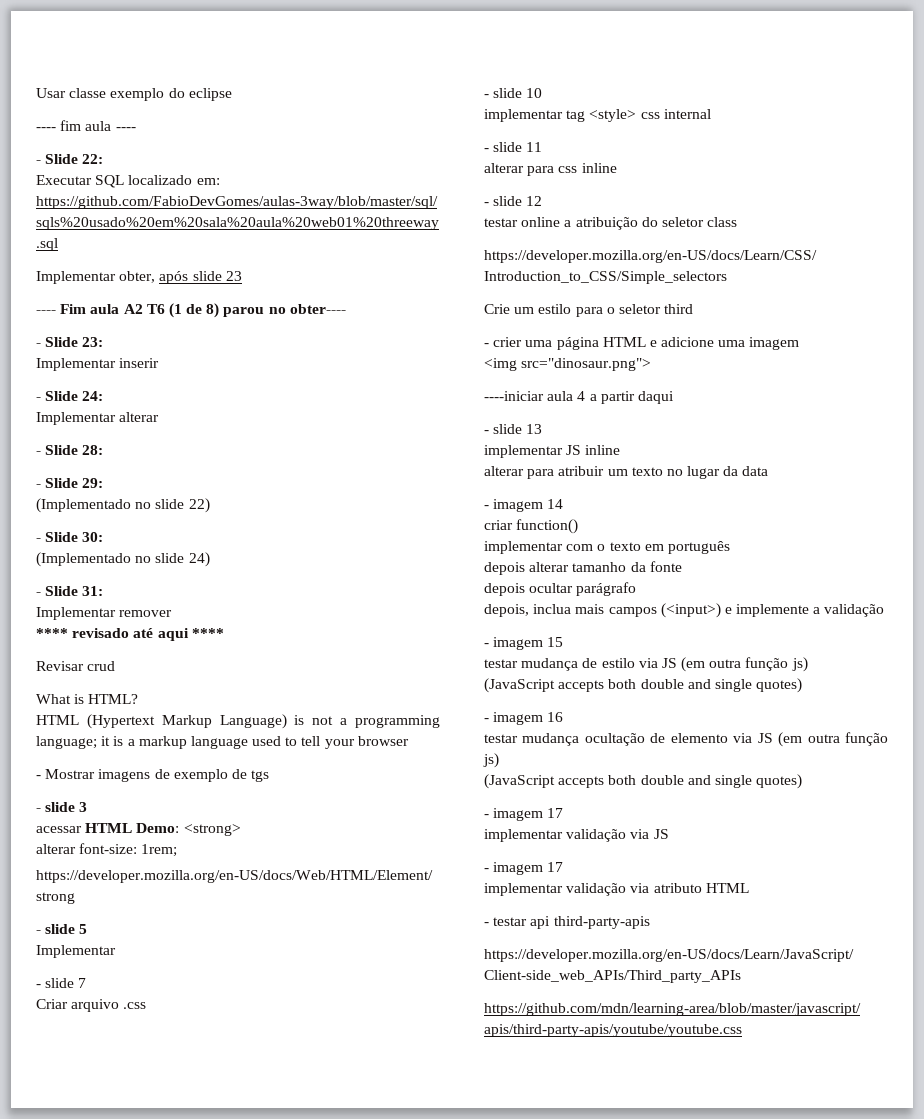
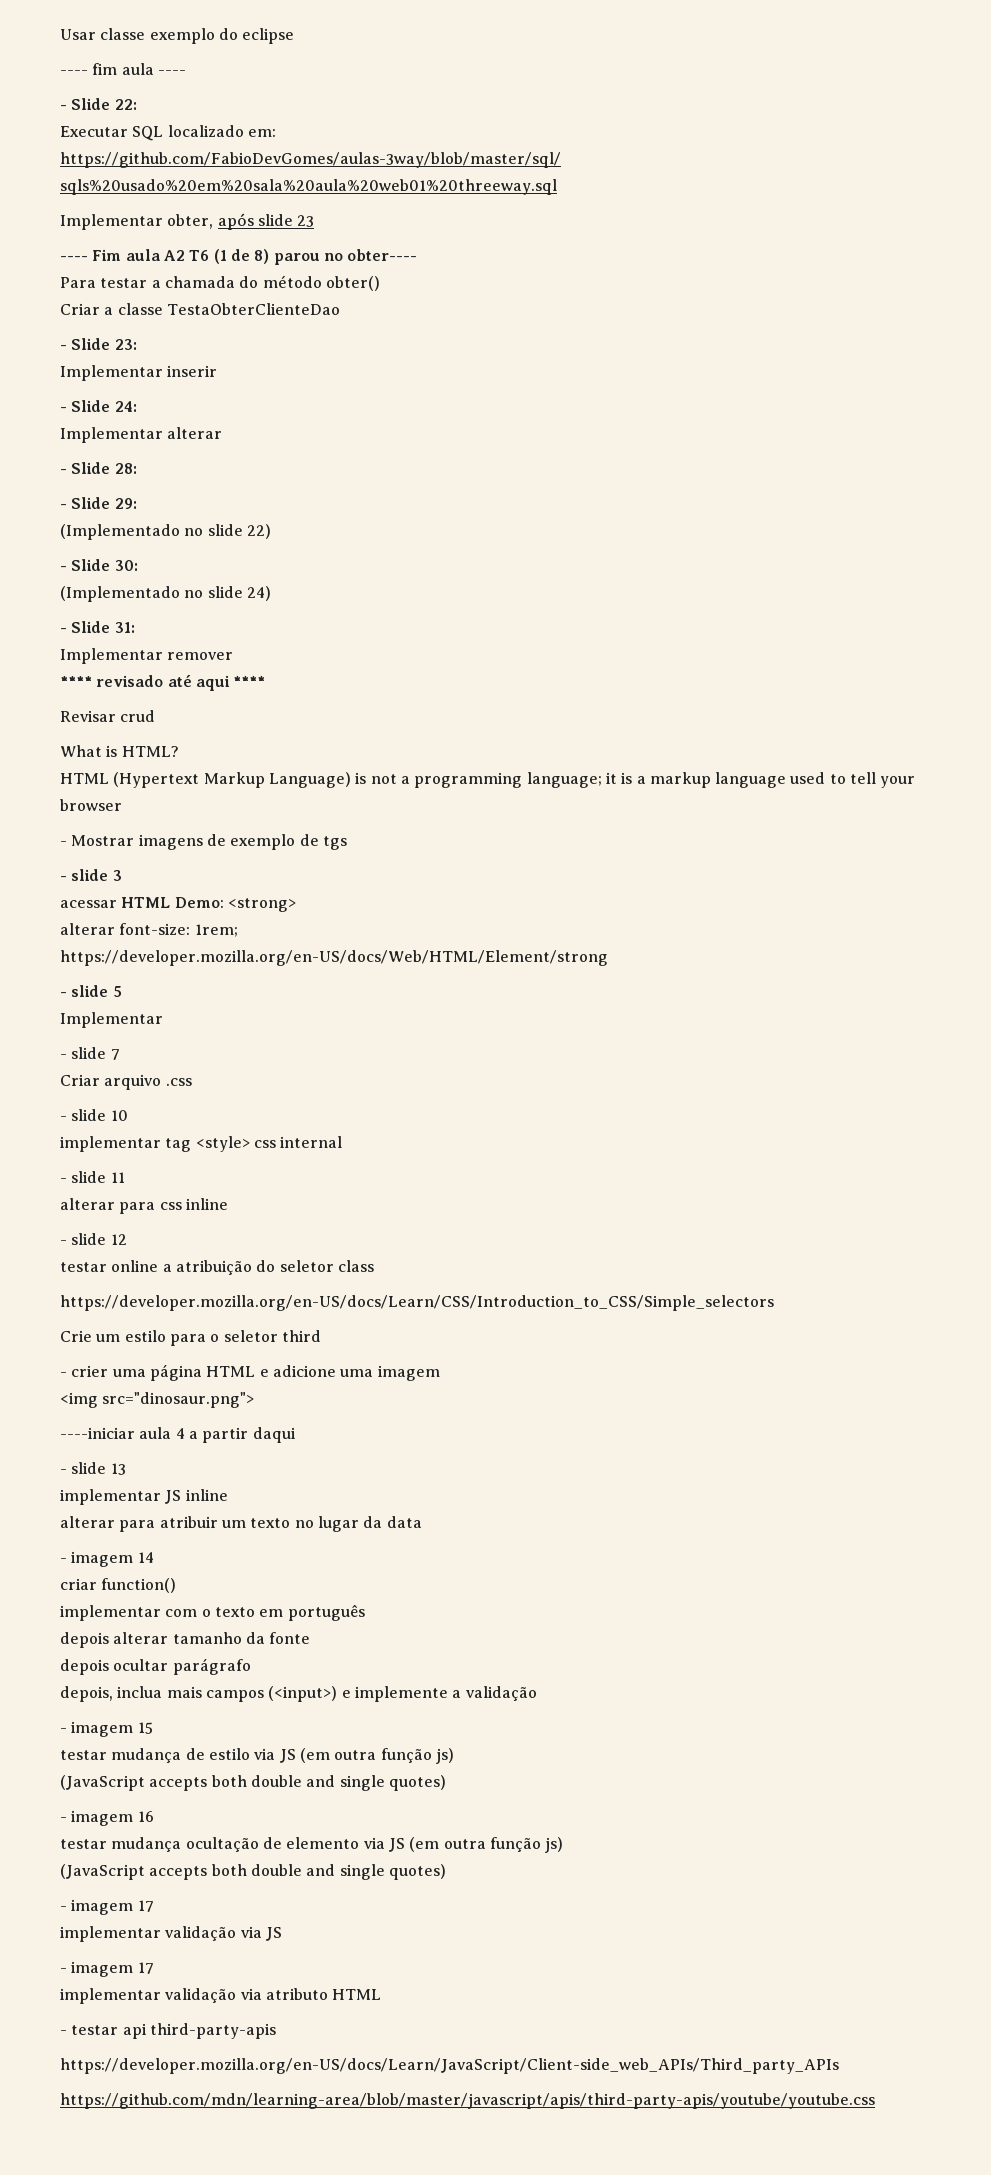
(346, 309) none -> [60,275,380,291] [60,303,340,315] // Para testar a chamada do método obter() // Criar a classe TestaObterClienteDao

